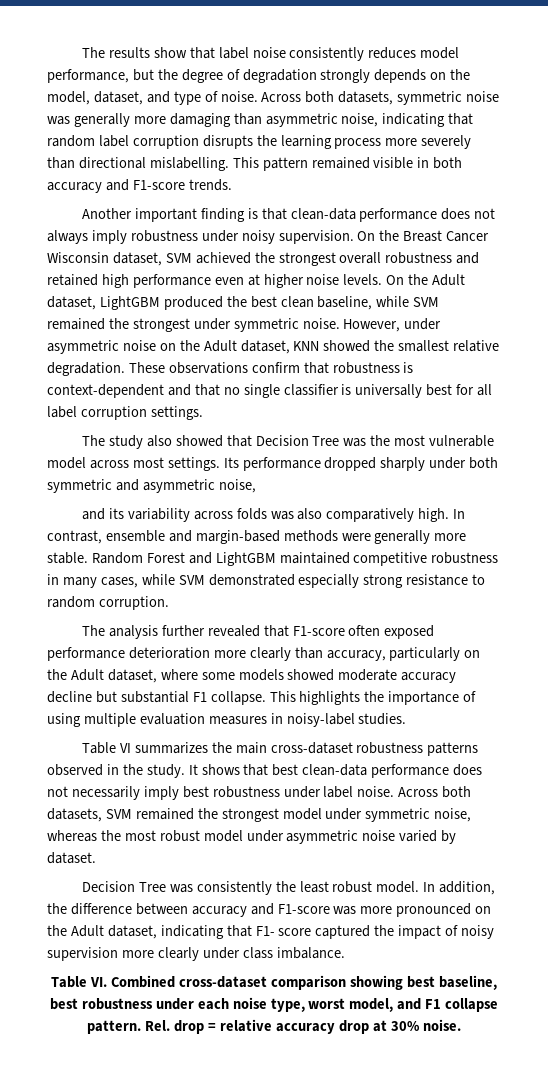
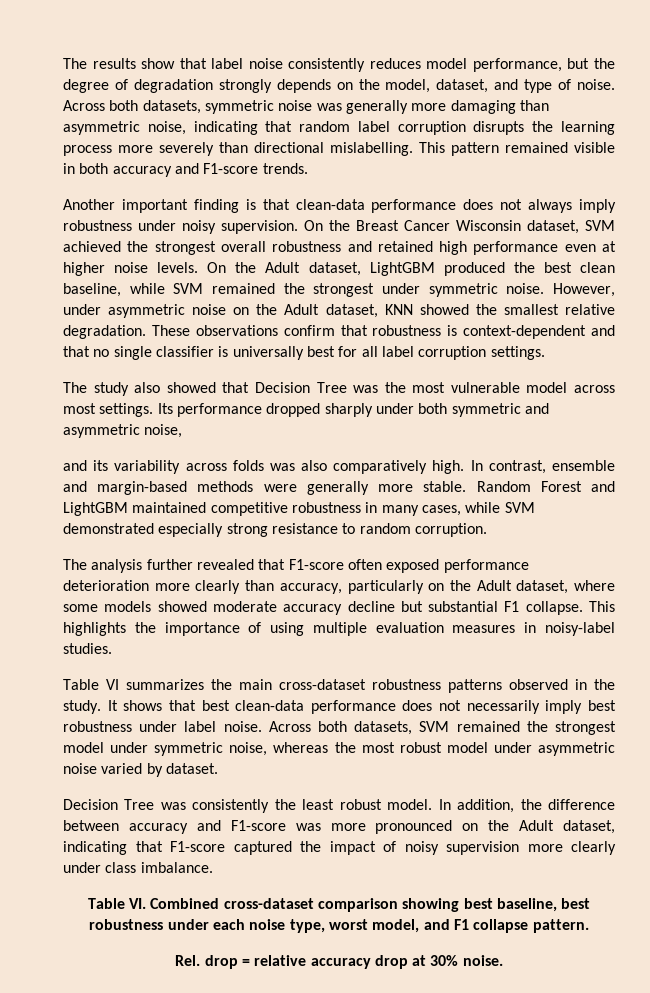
[255,926,312,936] F1- score -> [170,841,225,852] F1-score
(142, 1027) none -> (589, 926) //

